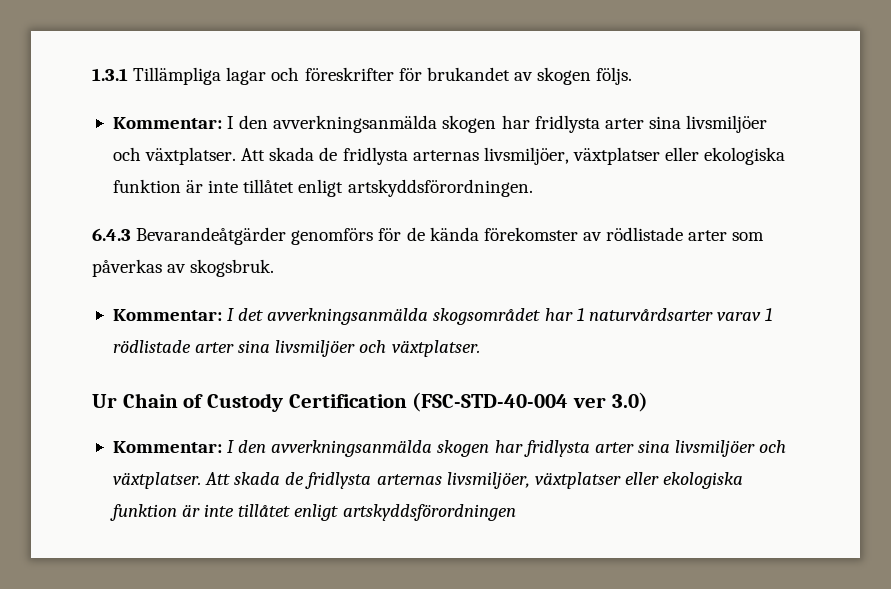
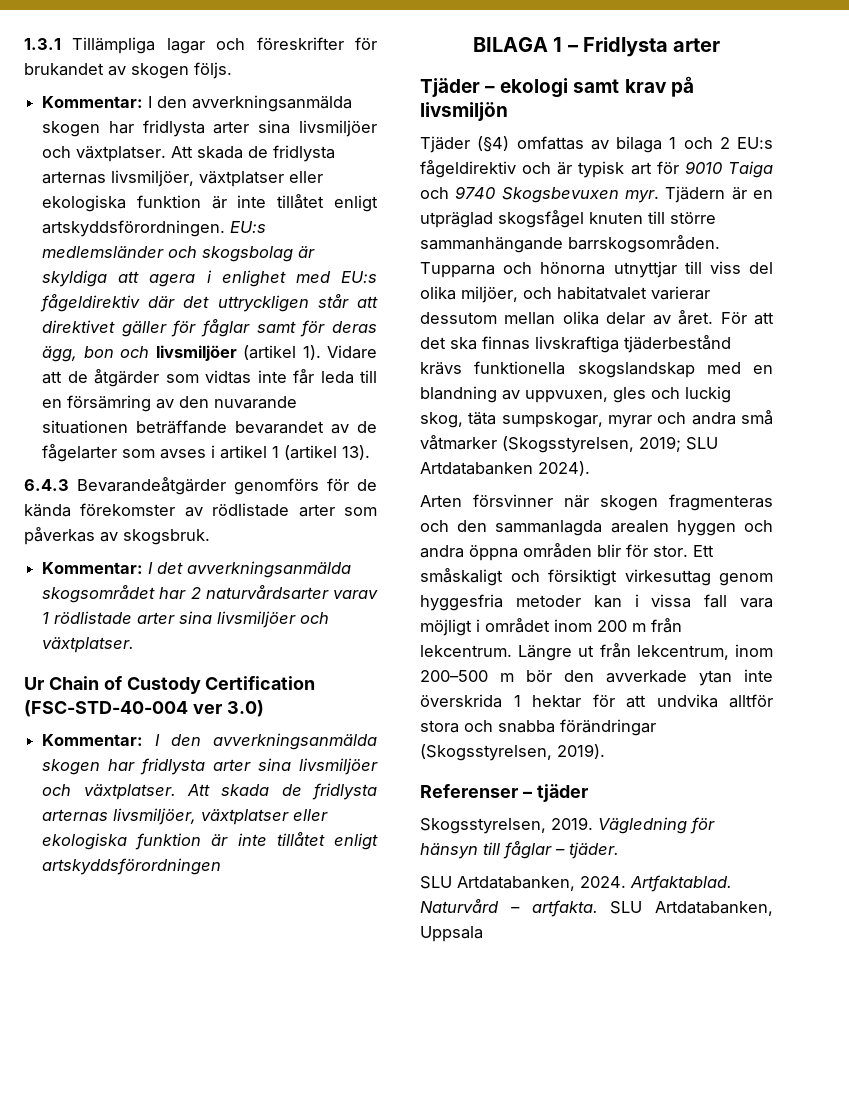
(533, 188) none -> [230,221,267,233] [42,246,316,262] [42,270,377,287] [40,294,379,312] [42,319,377,337] [42,345,378,362] [42,369,377,387] [42,395,298,412] [42,420,377,434] [42,444,371,462] EU:s medlemsländer och skogsbolag är skyldiga att agera i enlighet med EU:s fågeldirektiv där det uttryckligen står att direktivet gäller för fåglar samt för deras ägg, bon och livsmiljöer (artikel 1). Vidare att de åtgärder som vidtas inte får leda till en försämring av den nuvarande situationen beträffande bevarandet av de fågelarter som avses i artikel 1 (artikel 13).
[576,308,584,321] 1 -> [190,587,201,599] 2
(516, 512) none -> [472,37,721,57] [420,76,694,98] [420,102,508,121] [420,136,773,153] [420,160,773,178] [420,186,773,203] [420,210,716,228] [420,235,720,253] [420,261,773,278] [420,286,710,303] [420,310,774,325] [420,335,731,353] [420,361,773,378] [420,386,731,403] [420,410,773,428] [420,435,718,453] [420,461,590,476] [420,494,773,511] [420,520,773,536] [420,543,714,561] [420,568,773,586] [420,594,773,611] [420,618,682,636] [420,643,773,661] [420,669,773,686] [420,694,773,708] [420,719,656,736] [420,744,605,761] [420,784,588,802] [420,817,715,834] [420,841,619,859] [420,875,732,892] [420,899,773,917] [420,926,483,942] // BILAGA 1 – Fridlysta arter // Tjäder – ekologi samt krav på livsmiljön // Tjäder (§4) omfattas av bilaga 1 och 2 EU:s fågeldirektiv och är typisk art för 9010 Taiga och 9740 Skogsbevuxen myr. Tjädern är en utpräglad skogsfågel knuten till större sammanhängande barrskogsområden. Tupparna och hönorna utnyttjar till viss del olika miljöer, och habitatvalet varierar dessutom mellan olika delar av året. För att det ska finnas livskraftiga tjäderbestånd krävs funktionella skogslandskap med en blandning av uppvuxen, gles och luckig skog, täta sumpskogar, myrar och andra små våtmarker (Skogsstyrelsen, 2019; SLU Artdatabanken 2024). // Arten försvinner när skogen fragmenteras och den sammanlagda arealen hyggen och andra öppna områden blir för stor. Ett småskaligt och försiktigt virkesuttag genom hyggesfria metoder kan i vissa fall vara möjligt i området inom 200 m från lekcentrum. Längre ut från lekcentrum, inom 200–500 m bör den avverkade ytan inte överskrida 1 hektar för att undvika alltför stora och snabba förändringar (Skogsstyrelsen, 2019). // Referenser – tjäder // Skogsstyrelsen, 2019. Vägledning för hänsyn till fåglar – tjäder. // SLU Artdatabanken, 2024. Artfaktablad. Naturvård – artfakta. SLU Artdatabanken, Uppsala

